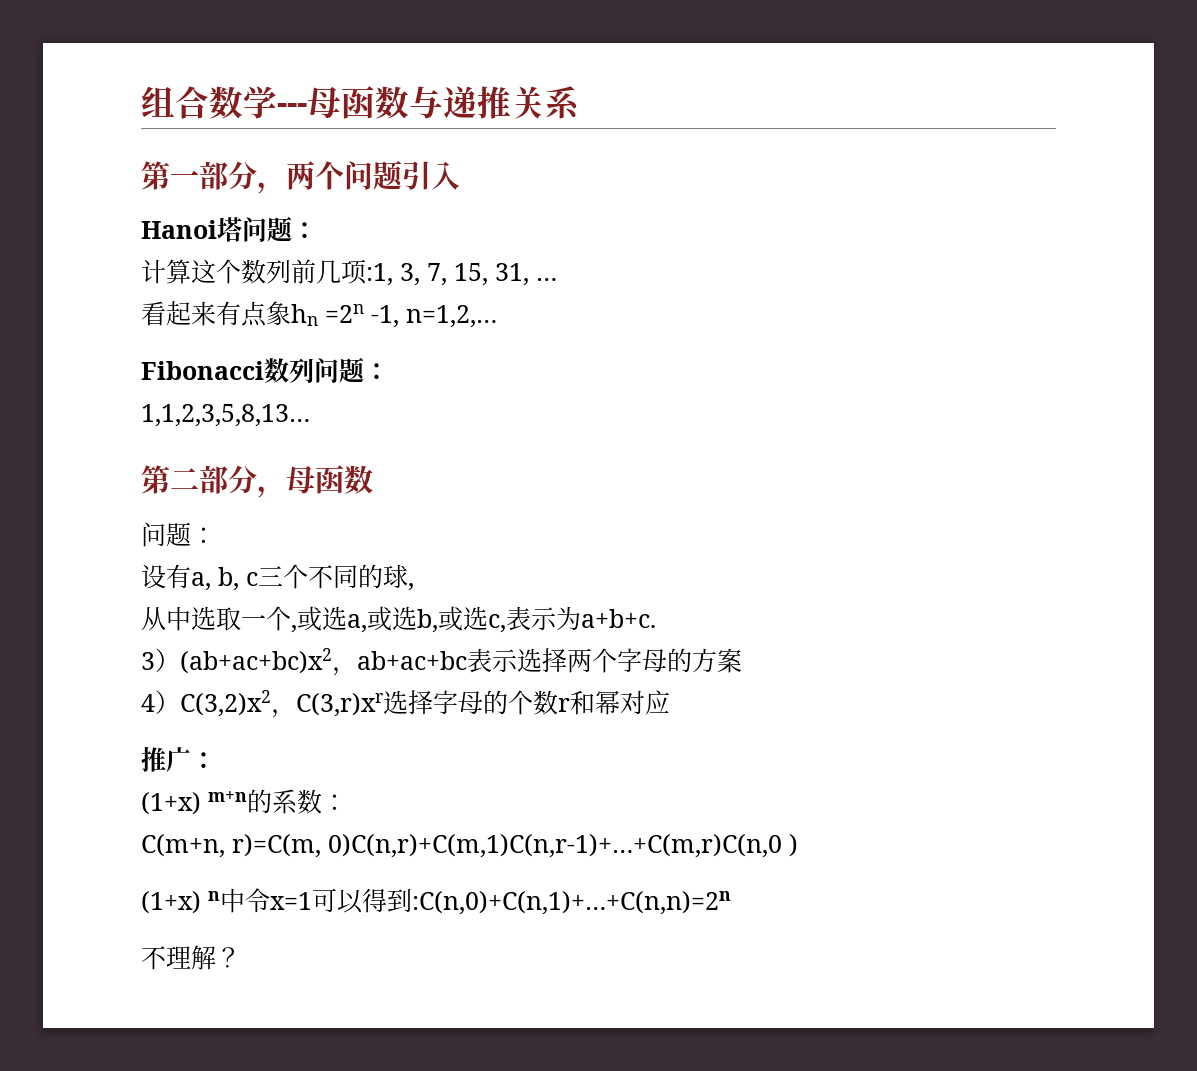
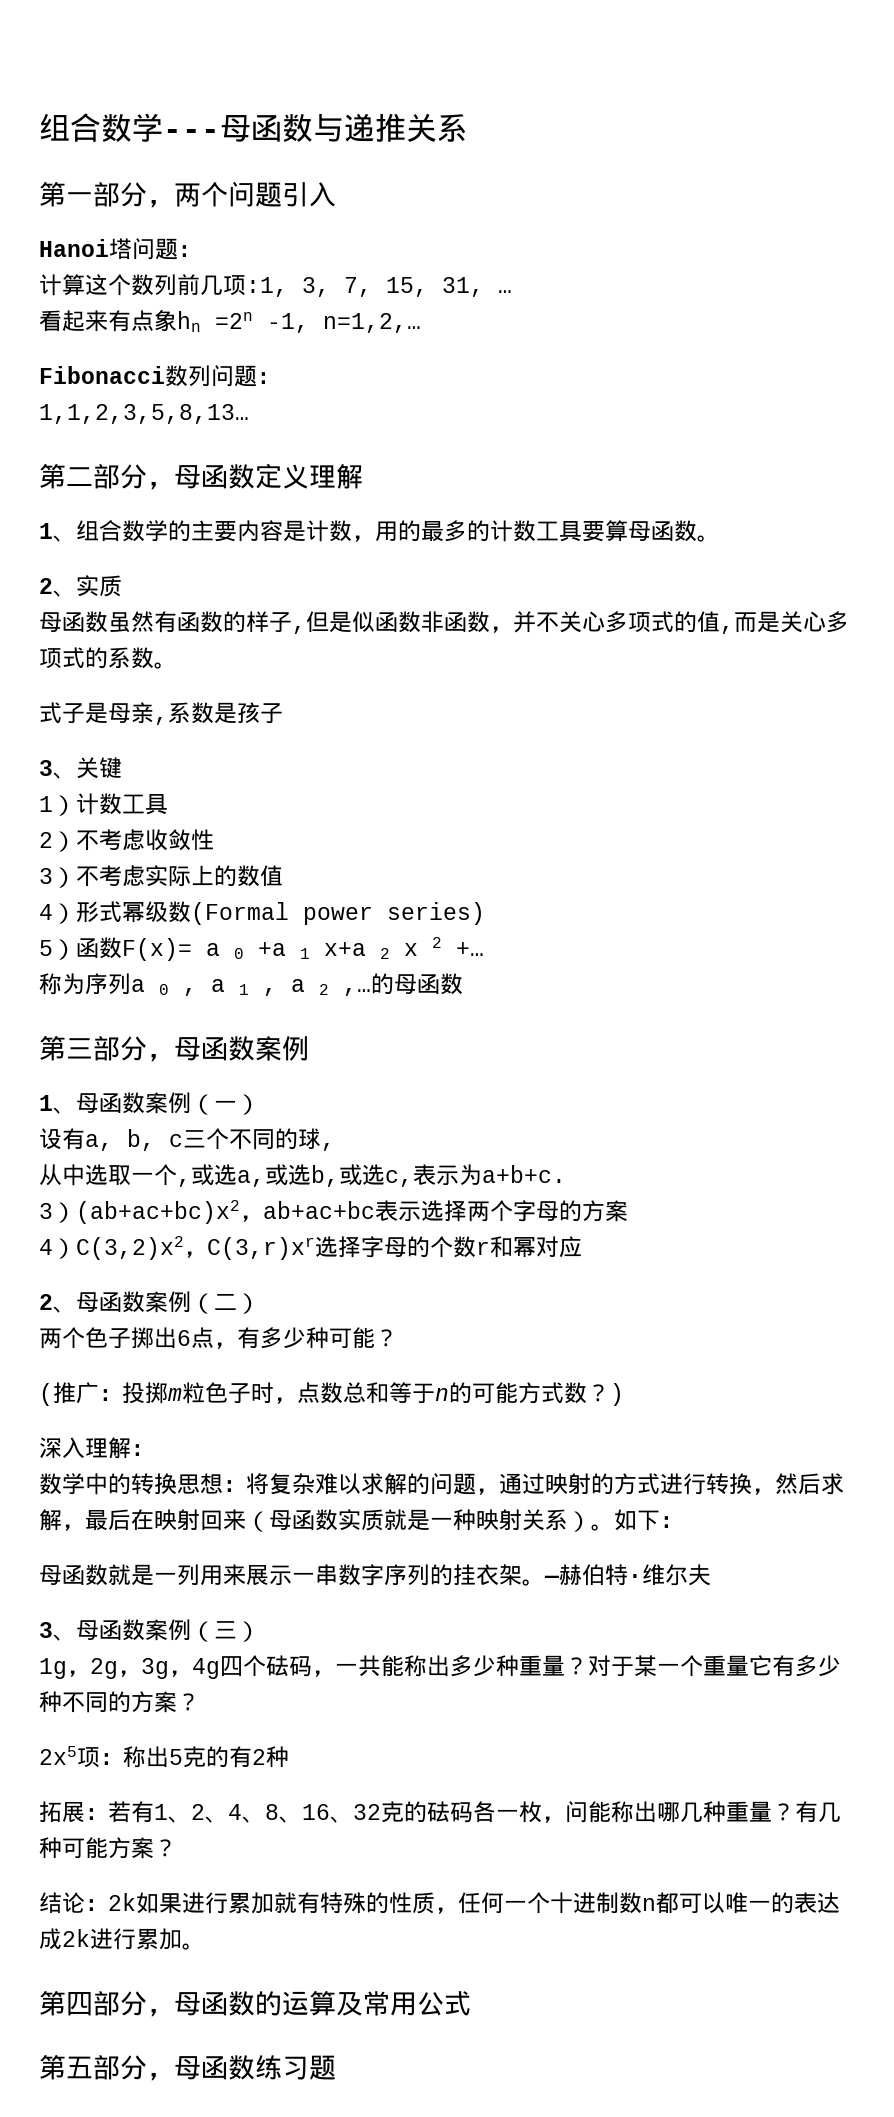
[141,522,216,547] // 问题： -> [255,463,363,489] [39,520,720,542] [39,575,122,597] [39,611,849,634] [39,647,177,669] [39,702,283,725] [39,757,122,779] [39,793,168,816] [39,829,214,852] [39,865,283,888] [39,901,485,925] [39,937,484,961] [39,973,463,996] [39,1035,309,1062] [39,1092,260,1115] 定义理解 // 1、组合数学的主要内容是计数，用的最多的计数工具要算母函数。 // 2、实质 // 母函数虽然有函数的样子,但是似函数非函数，并不关心多项式的值,而是关心多项式的系数。 // 式子是母亲,系数是孩子 // 3、关键 // 1）计数工具 // 2）不考虑收敛性 // 3）不考虑实际上的数值 // 4）形式幂级数(Formal power series) // 5）函数F(x)= a 0 +a 1 x+a 2 x 2 +… // 称为序列a 0 , a 1 , a 2 ,…的母函数 // 第三部分，母函数案例 // 1、母函数案例（一）
[141,747,216,772] [141,789,347,815] [141,834,798,858] [141,888,731,915] [141,945,241,970] 推广： // (1+x) m+n的系数： // C(m+n, r)=C(m, 0)C(n,r)+C(m,1)C(n,r-1)+…+C(m,r)C(n,0 ) // (1+x) n中令x=1可以得到:C(n,0)+C(n,1)+…+C(n,n)=2n // 不理解？ -> [39,1291,260,1314] [39,1327,398,1349] [39,1382,624,1406] [39,1437,154,1459] [39,1473,844,1495] [39,1509,683,1532] [39,1564,711,1586] [39,1619,260,1642] [39,1655,841,1679] [39,1691,200,1713] [39,1746,289,1768] [39,1801,841,1823] [39,1837,177,1859] [39,1892,840,1914] [39,1928,205,1950] [39,1990,471,2017] [39,2054,336,2081] 2、母函数案例（二） // 两个色子掷出6点，有多少种可能？ // (推广：投掷m粒色子时，点数总和等于n的可能方式数？) // 深入理解： // 数学中的转换思想：将复杂难以求解的问题，通过映射的方式进行转换，然后求解，最后在映射回来（母函数实质就是一种映射关系）。如下： // 母函数就是一列用来展示一串数字序列的挂衣架。—赫伯特·维尔夫 // 3、母函数案例（三） // 1g，2g，3g，4g四个砝码，一共能称出多少种重量？对于某一个重量它有多少种不同的方案？ // 2x5项：称出5克的有2种 // 拓展：若有1、2、4、8、16、32克的砝码各一枚，问能称出哪几种重量？有几种可能方案？ // 结论：2k如果进行累加就有特殊的性质，任何一个十进制数n都可以唯一的表达成2k进行累加。 // 第四部分，母函数的运算及常用公式 // 第五部分，母函数练习题

